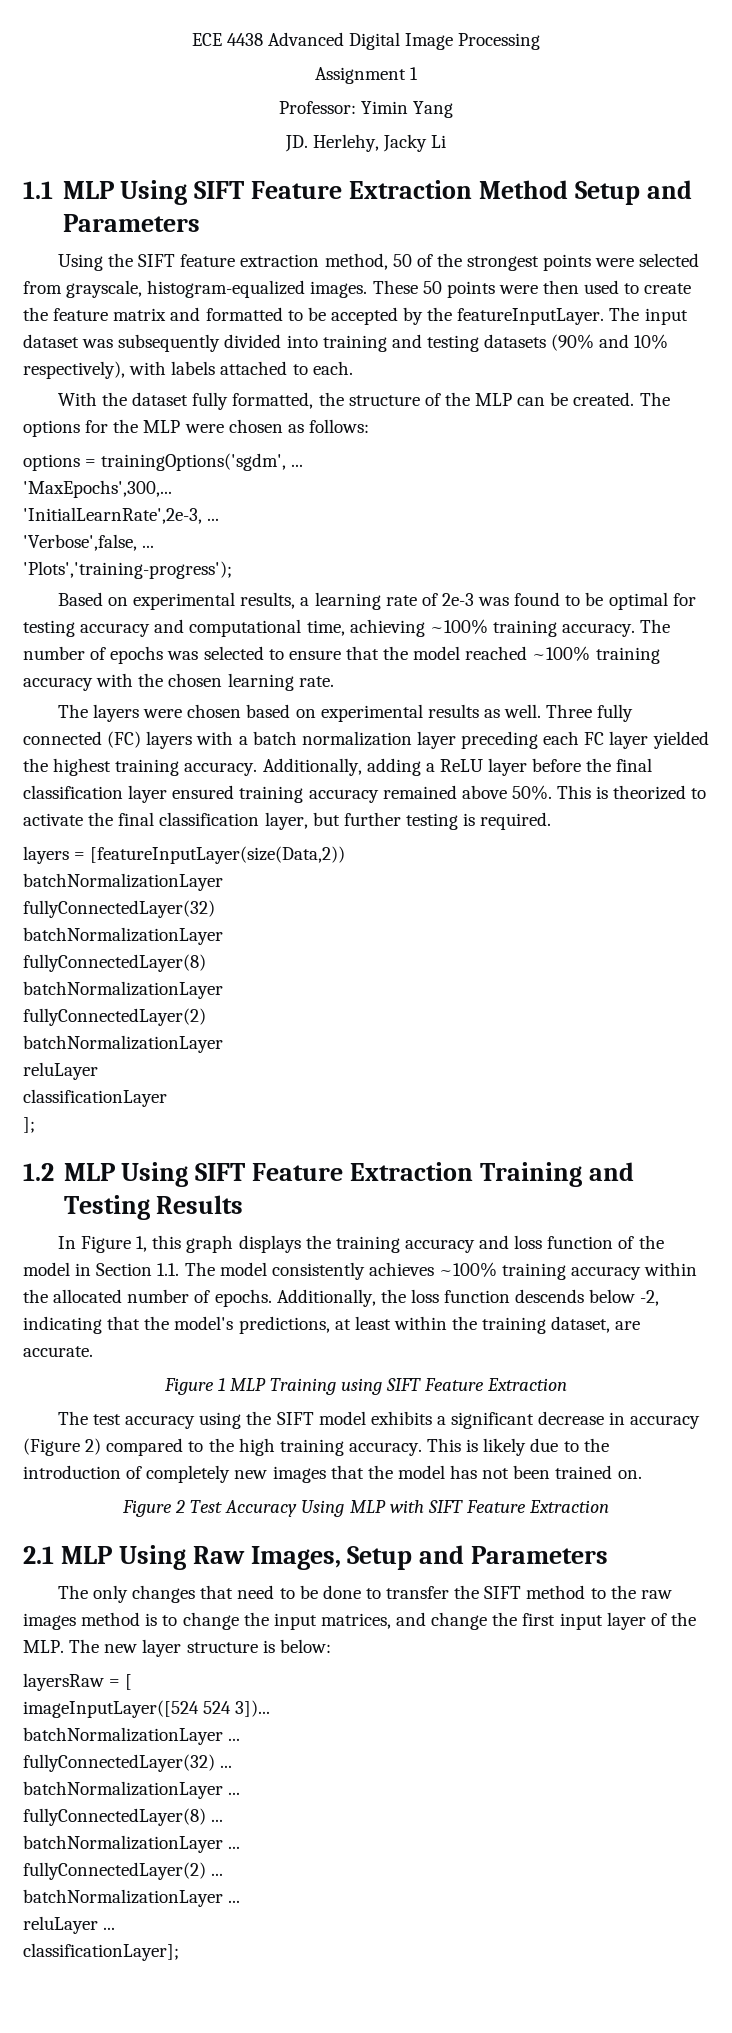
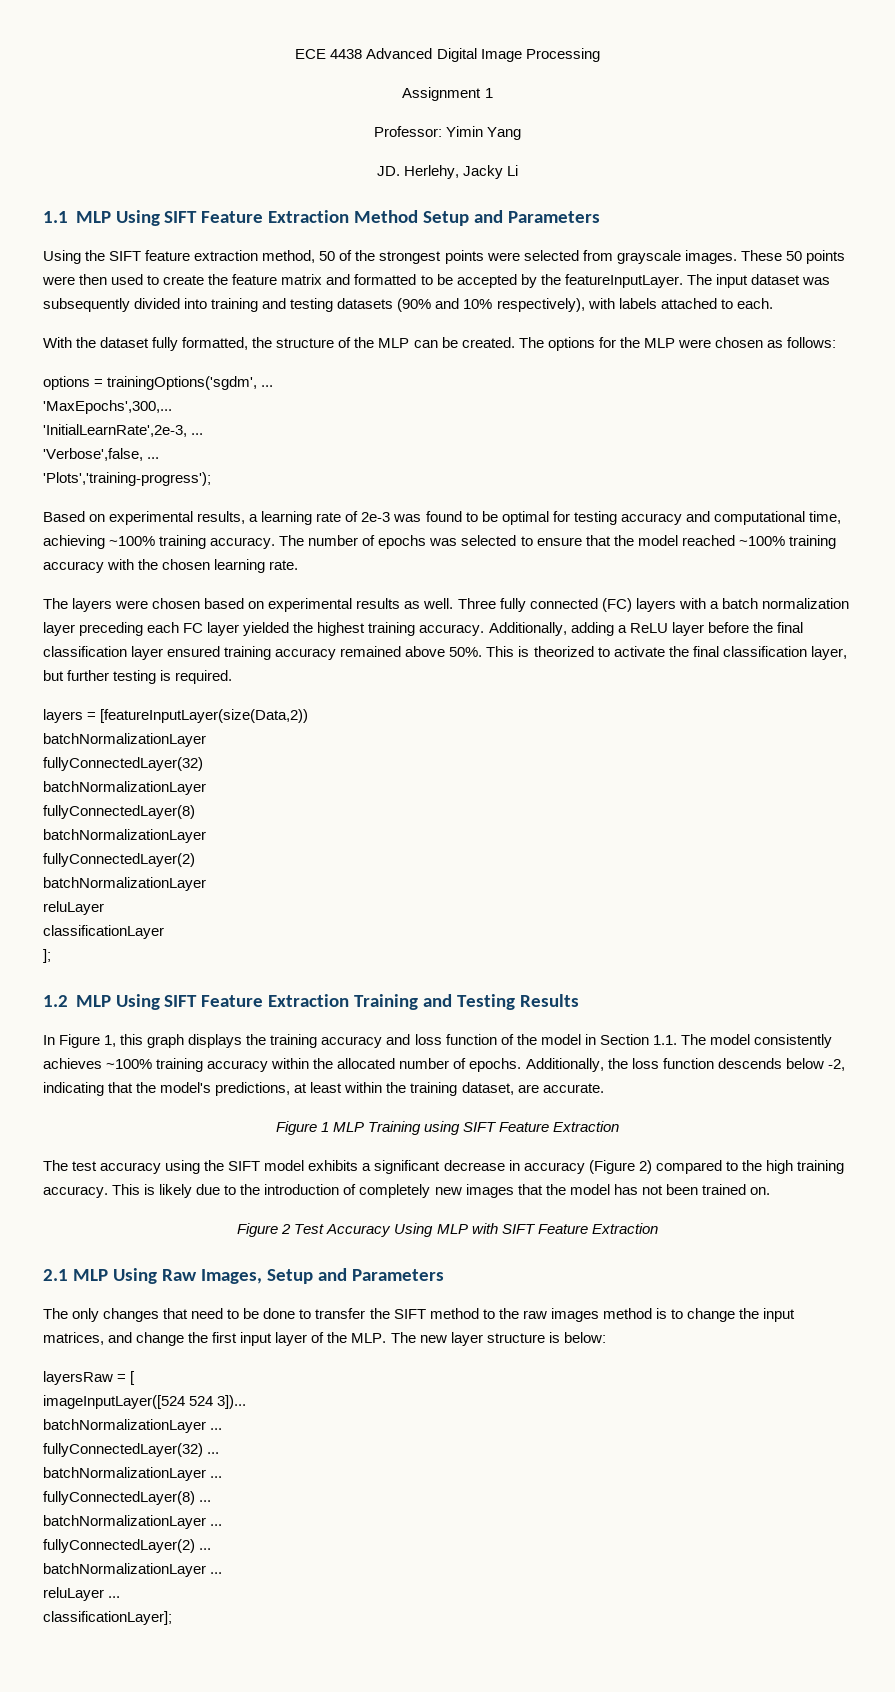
[66,280,306,298] grayscale, histogram-equalized -> [616,250,681,264] grayscale

